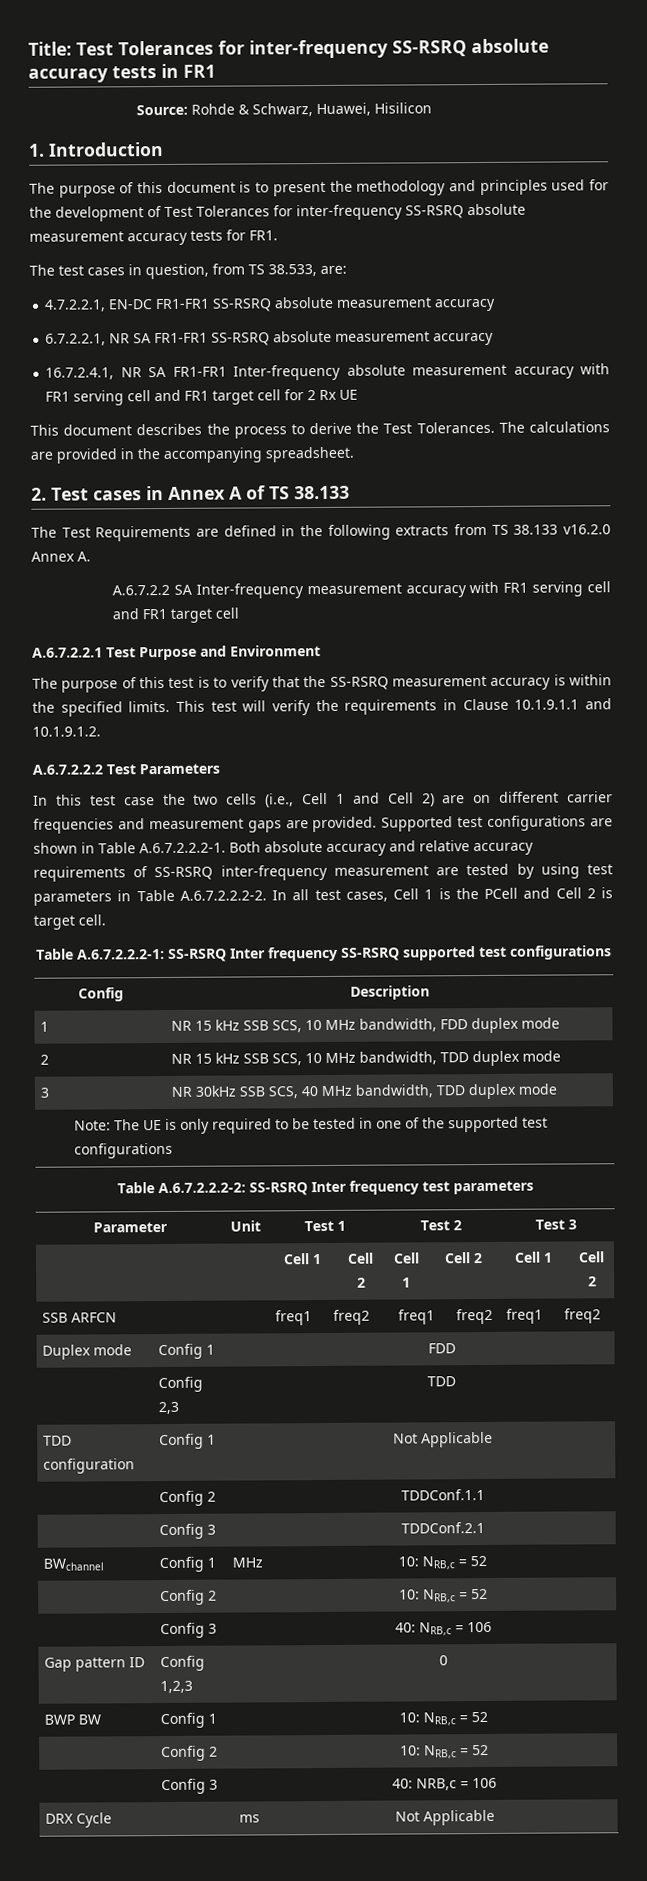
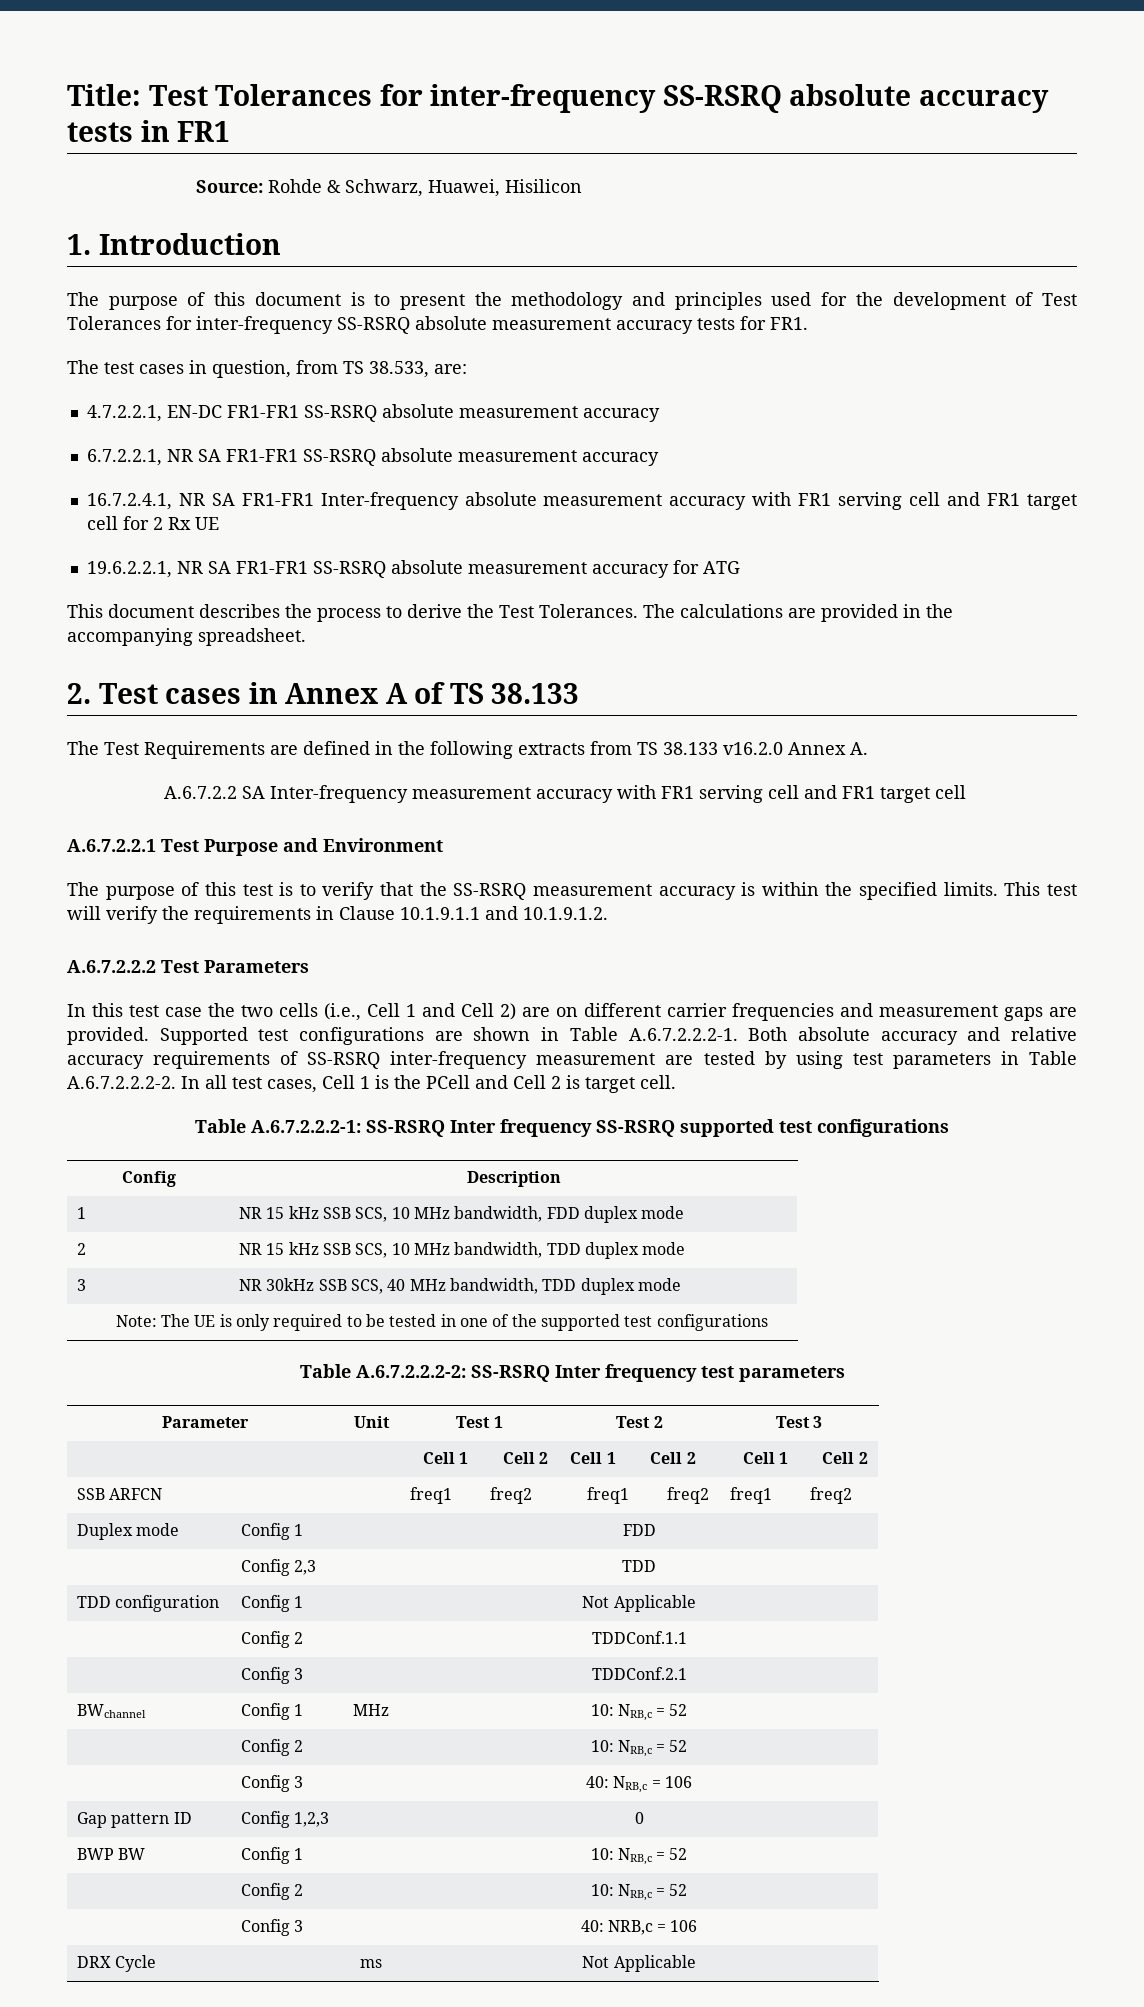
(359, 394) none -> [86,560,740,578] // 19.6.2.2.1, NR SA FR1-FR1 SS-RSRQ absolute measurement accuracy for ATG

